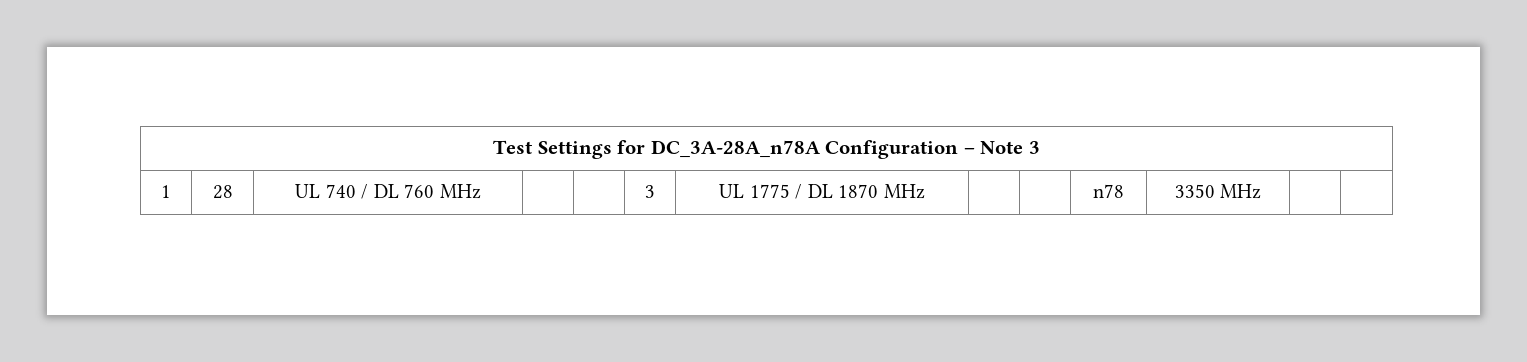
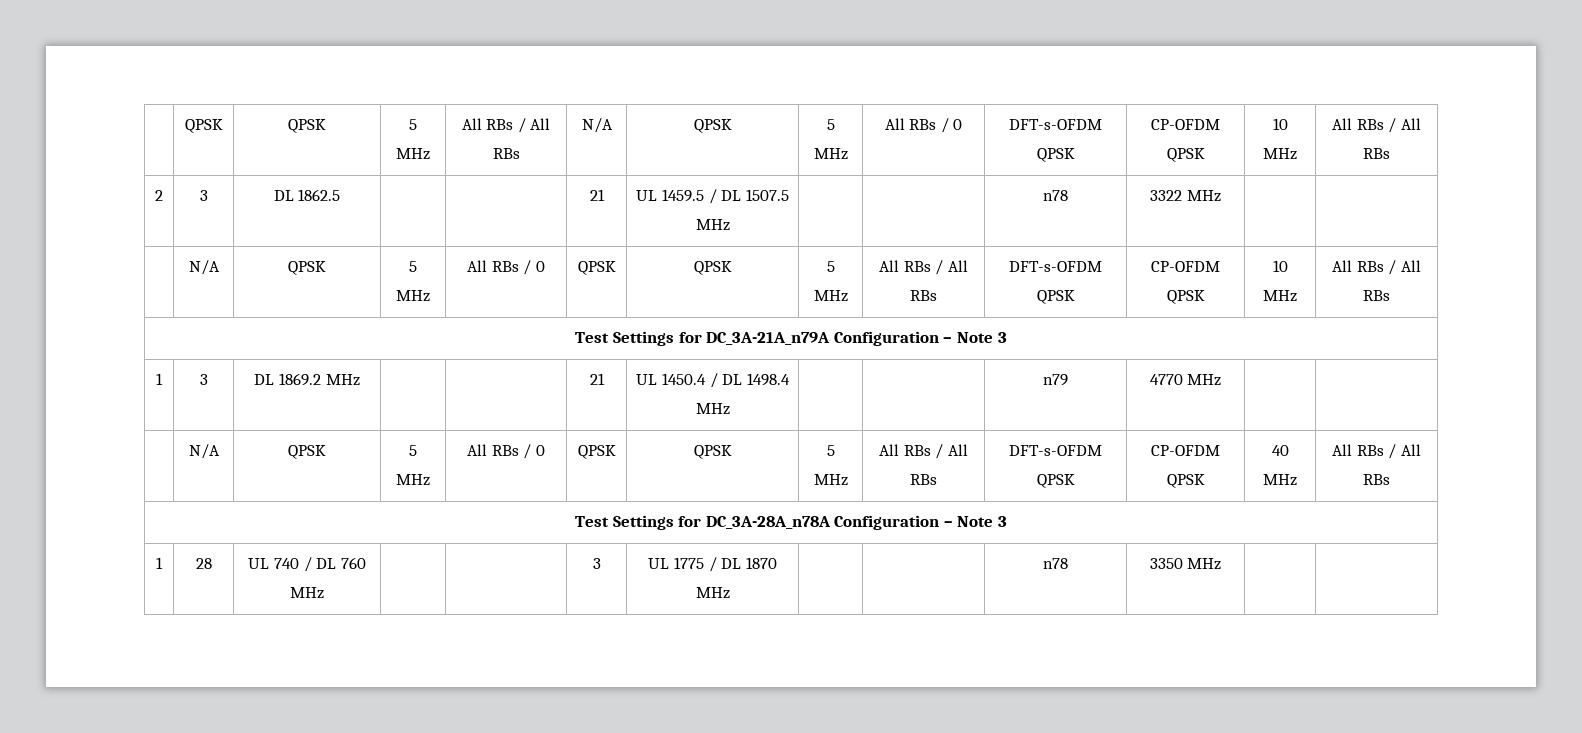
(493, 147) none -> [184,119,223,133] [288,119,326,133] [409,119,417,130] [396,148,430,160] [461,118,551,133] [492,148,520,159] [581,118,613,133] [693,119,732,133] [826,119,835,130] [813,148,848,160] [884,118,963,133] [1009,119,1102,130] [1036,148,1075,162] [1151,119,1220,130] [1166,148,1205,162] [1272,118,1288,130] [1263,148,1297,160] [1332,118,1421,133] [1363,148,1390,159] [155,190,163,201] [199,190,208,201] [273,189,341,201] [589,189,605,201] [636,189,789,204] [695,219,730,231] [1043,190,1068,201] [1150,190,1221,202] [188,260,220,275] [288,261,326,275] [409,261,417,272] [396,290,430,302] [467,260,545,275] [577,261,616,275] [693,261,732,275] [826,261,835,272] [813,290,848,302] [879,260,968,275] [910,290,937,301] [1009,261,1102,272] [1036,290,1075,304] [1151,261,1220,272] [1166,290,1205,304] [1272,260,1288,272] [1263,290,1297,302] [1332,260,1421,275] [1363,290,1390,301] [575,331,1007,346] [156,373,163,385] [199,374,208,385] [254,373,360,386] [589,373,605,385] [636,373,790,388] [695,403,730,415] [1043,374,1068,386] [1149,374,1222,386] [188,444,220,459] [288,445,326,459] [409,445,417,456] [396,474,430,486] [467,444,545,459] [577,445,616,459] [693,445,732,459] [826,445,835,456] [813,474,848,486] [879,444,968,459] [910,474,937,485] [1009,445,1102,456] [1036,474,1075,488] [1151,445,1220,456] [1166,474,1205,488] [1271,445,1289,456] [1263,474,1297,486] [1332,444,1421,459] [1363,474,1390,485] | QPSK | QPSK | 5 MHz | All RBs / All RBs | N/A | QPSK | 5 MHz | All RBs / 0 | DFT-s-OFDM QPSK | CP-OFDM QPSK | 10 MHz | All RBs / All RBs // 2 | 3 | DL 1862.5 | | | 21 | UL 1459.5 / DL 1507.5 MHz | | | n78 | 3322 MHz | | // | N/A | QPSK | 5 MHz | All RBs / 0 | QPSK | QPSK | 5 MHz | All RBs / All RBs | DFT-s-OFDM QPSK | CP-OFDM QPSK | 10 MHz | All RBs / All RBs // Test Settings for DC_3A-21A_n79A Configuration – Note 3 // 1 | 3 | DL 1869.2 MHz | | | 21 | UL 1450.4 / DL 1498.4 MHz | | | n79 | 4770 MHz | | // | N/A | QPSK | 5 MHz | All RBs / 0 | QPSK | QPSK | 5 MHz | All RBs / All RBs | DFT-s-OFDM QPSK | CP-OFDM QPSK | 40 MHz | All RBs / All RBs //

